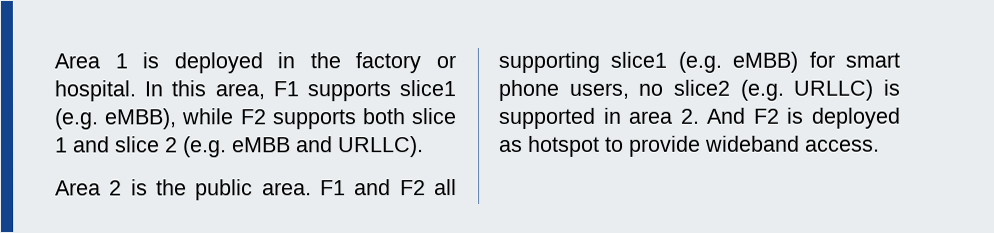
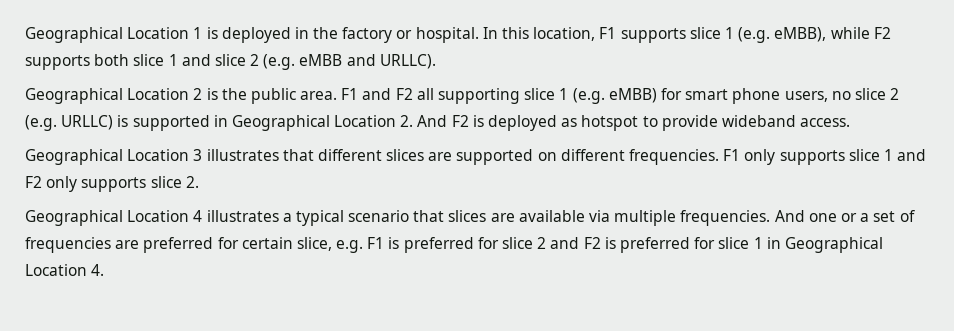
[54,53,100,69] Area -> [25,27,190,43] Geographical Location
[214,83,265,100] area, -> [533,27,596,41] location,
[399,80,456,97] slice1 -> [689,27,734,39] slice 1
[55,180,101,196] Area -> [25,88,190,104] Geographical Location
[610,51,668,68] slice1 -> [524,88,569,100] slice 1
[673,79,730,96] slice2 -> [854,88,900,100] slice 2
[628,110,674,124] area -> [231,115,397,131] Geographical Location
(880, 145) none -> [25,149,927,165] [25,176,199,192] [25,210,915,226] [25,237,883,253] [25,264,105,276] // Geographical Location 3 illustrates that different slices are supported on different frequencies. F1 only supports slice 1 and F2 only supports slice 2. // Geographical Location 4 illustrates a typical scenario that slices are available via multiple frequencies. And one or a set of frequencies are preferred for certain slice, e.g. F1 is preferred for slice 2 and F2 is preferred for slice 1 in Geographical Location 4.

